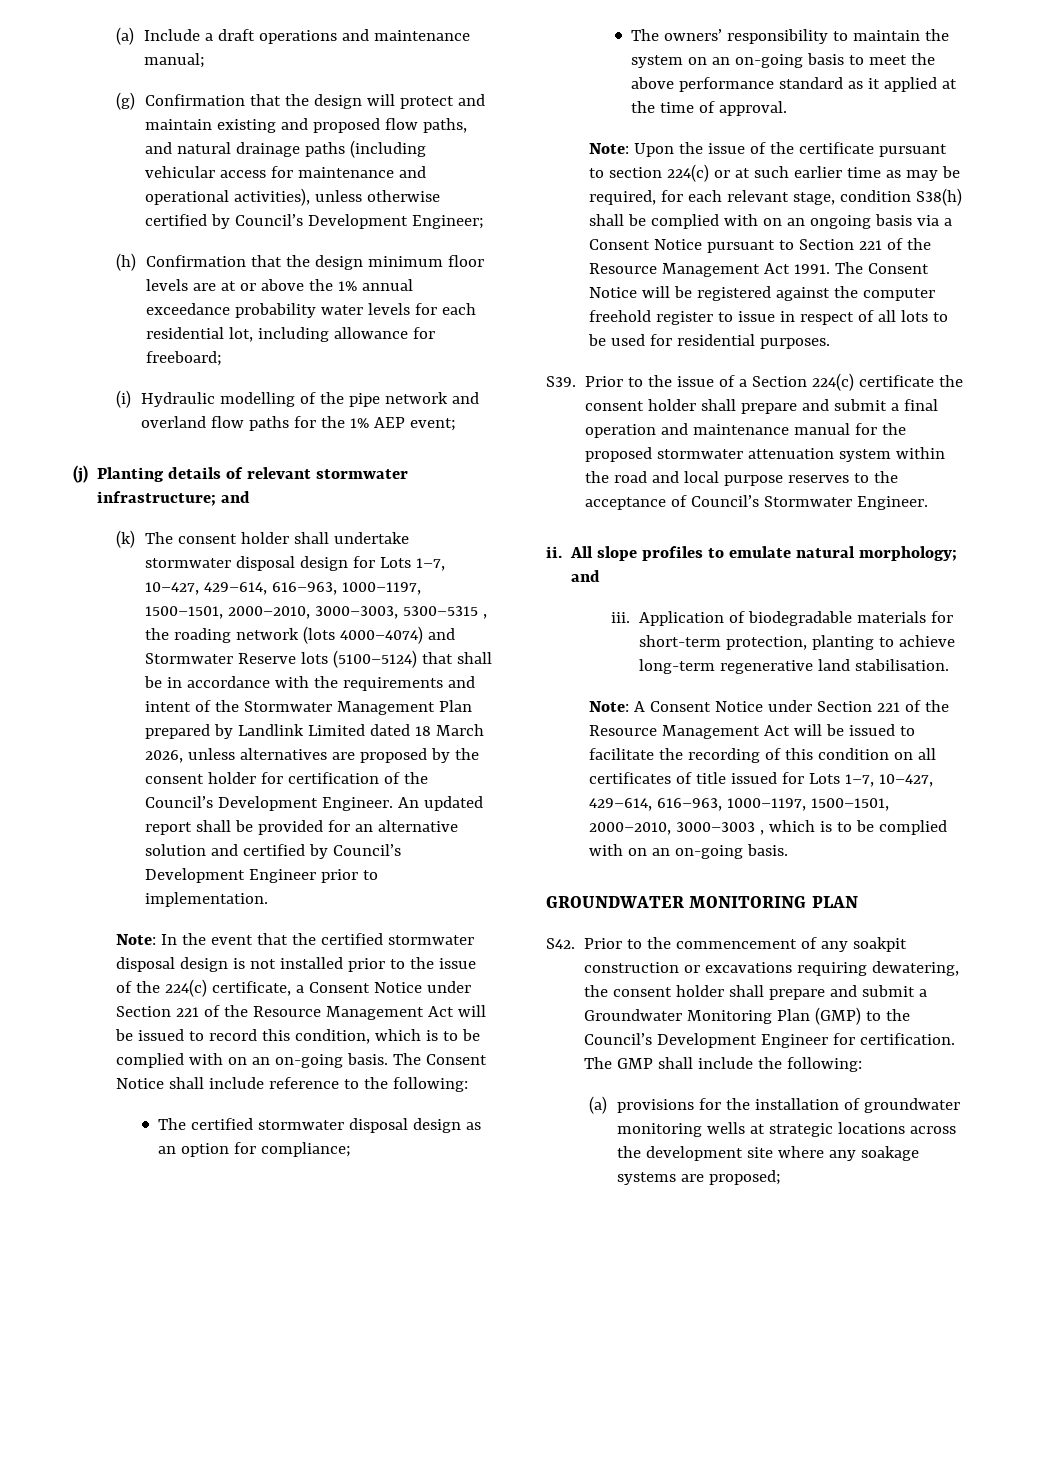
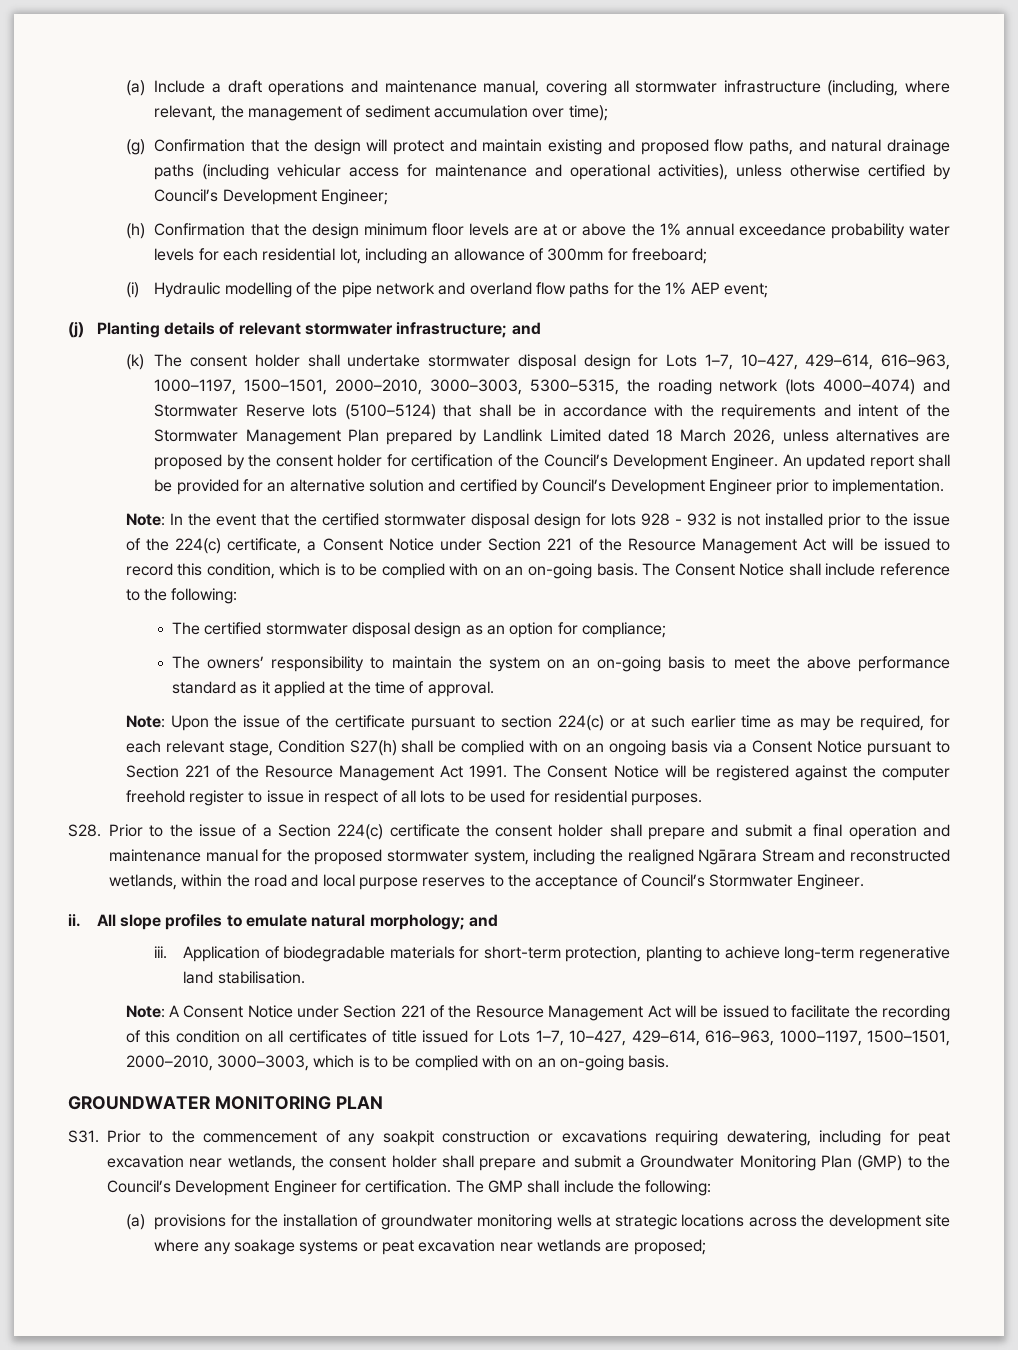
[143,53,205,68] manual; -> [483,80,950,96] [154,105,608,121] manual, covering all stormwater infrastructure (including, where relevant, the management of sediment accumulation over time);
[333,327,408,339] allowance -> [431,248,604,261] an allowance of 300mm
[402,606,487,619] 5300–5315 , -> [529,379,619,395] 5300–5315,
(229, 964) none -> [585,513,716,526] for lots 928 - 932
[840,188,963,206] condition S38(h) -> [277,740,397,756] Condition S27(h)
[546,376,576,387] S39. -> [68,824,101,837] S28.
[748,448,892,462] attenuation system -> [473,849,951,865] [109,874,177,890] system, including the realigned Ngārara Stream and reconstructed wetlands,
[676,822,765,835] 3000–3003 , -> [216,1055,309,1071] 3000–3003,
[546,938,575,949] S42. -> [68,1130,99,1143] S31.
(960, 968) none -> [819,1130,951,1146] [107,1155,296,1171] including for peat excavation near wetlands,
(676, 1178) none -> [362,1239,602,1255] or peat excavation near wetlands

